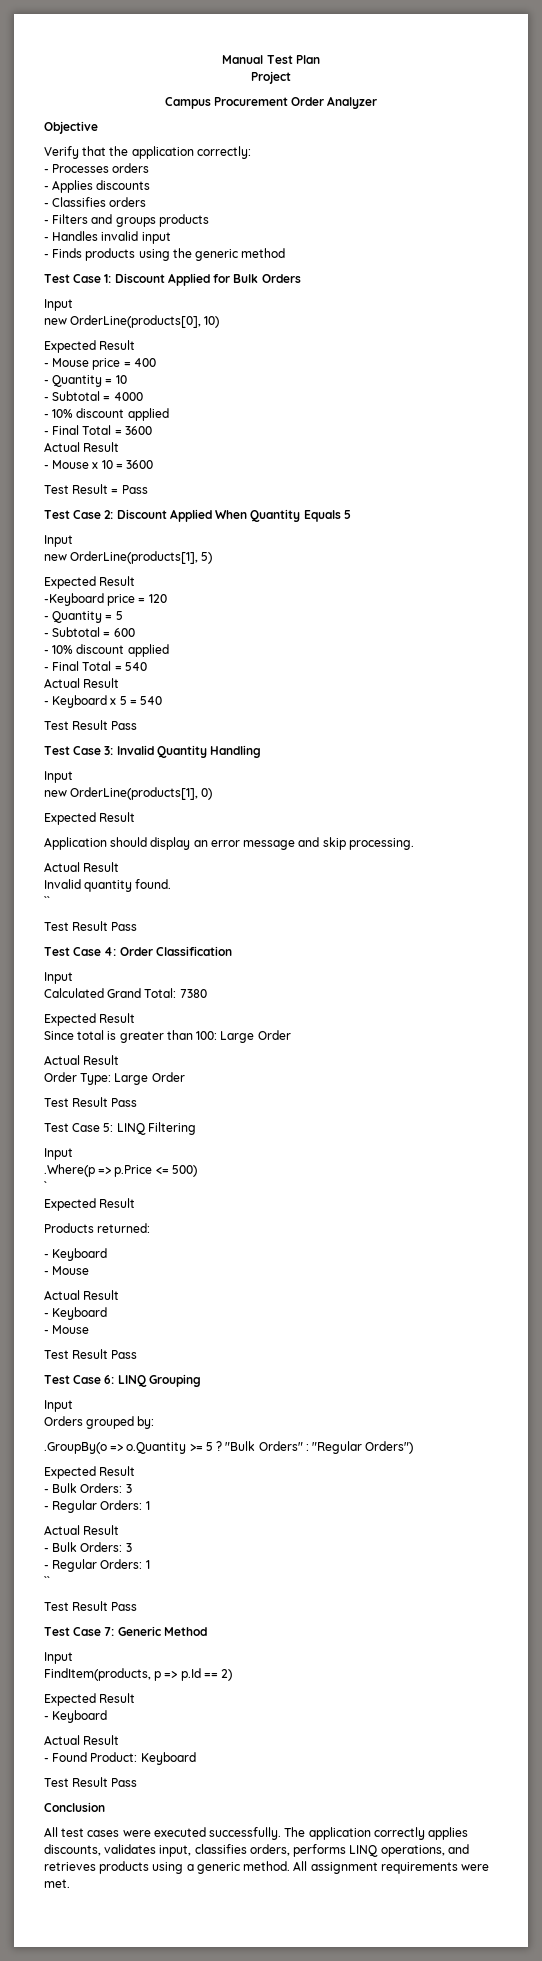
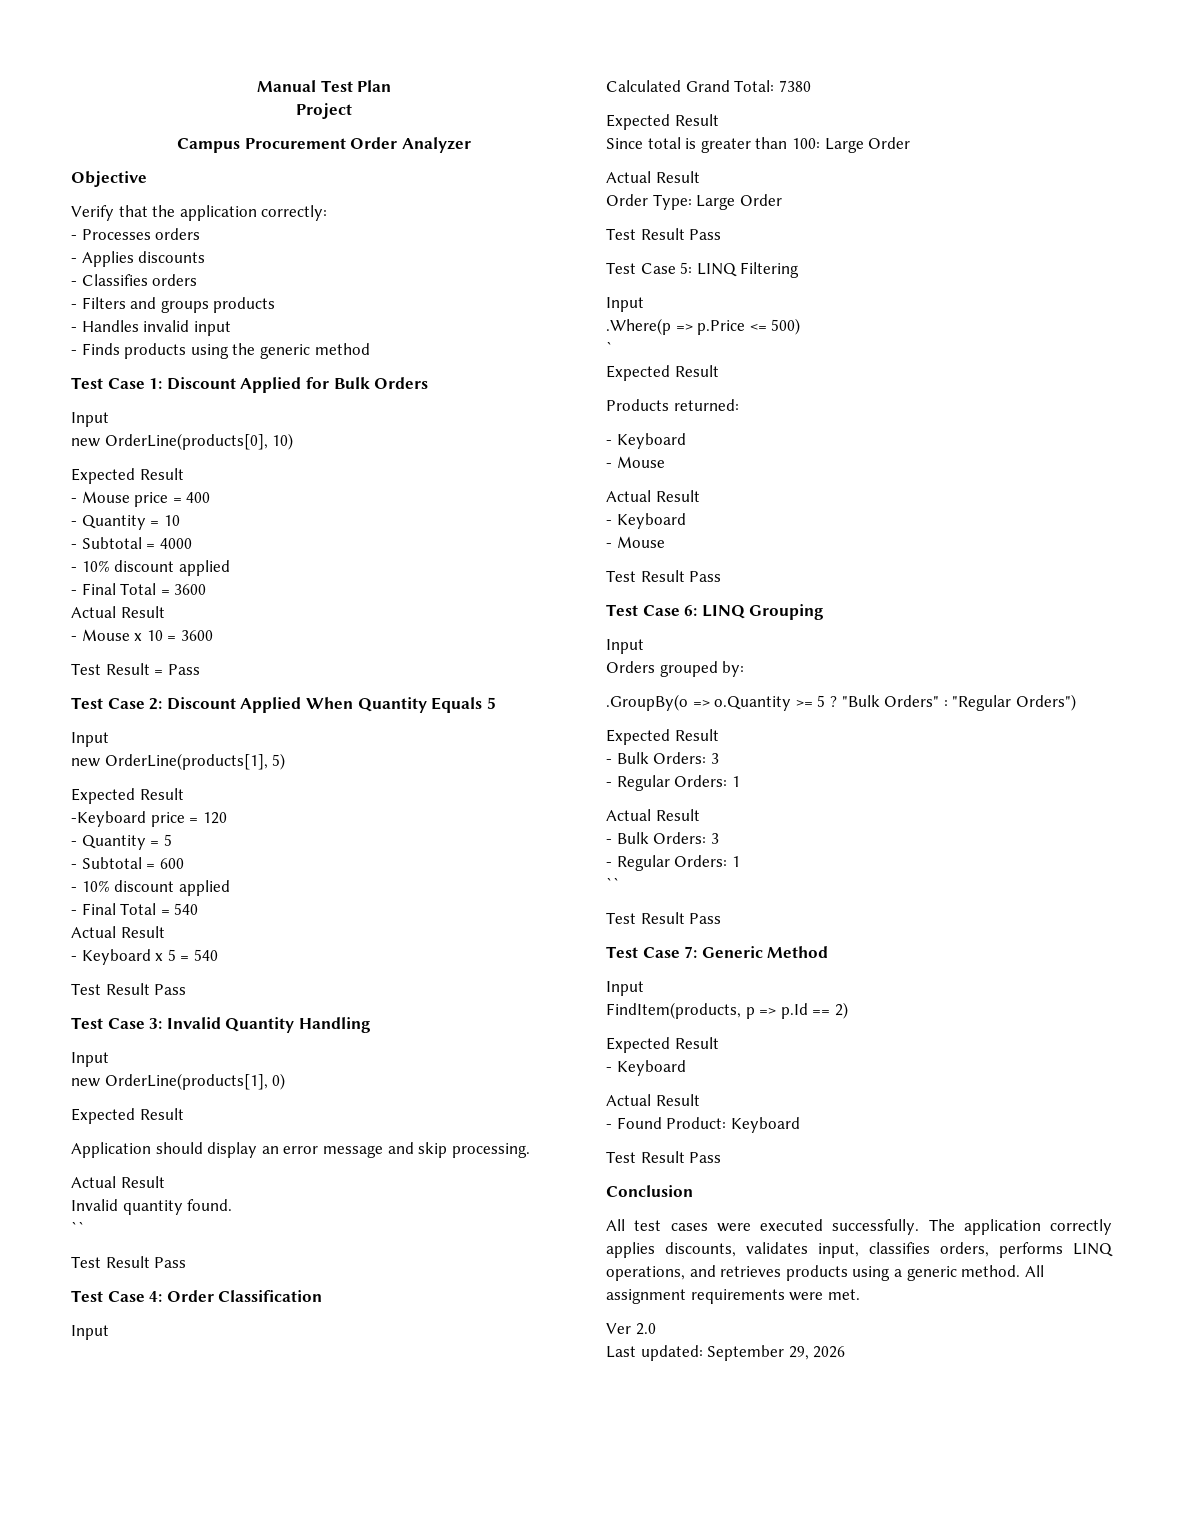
(70, 1883) none -> [606,1323,656,1335] [606,1345,846,1361] // Ver 2.0 // Last updated: September 29, 2026

